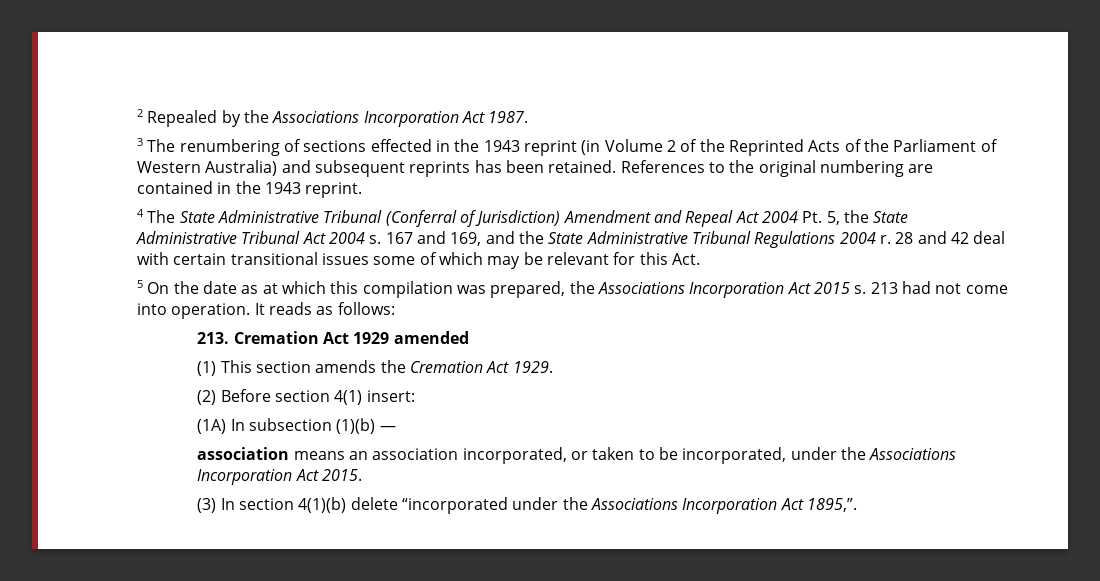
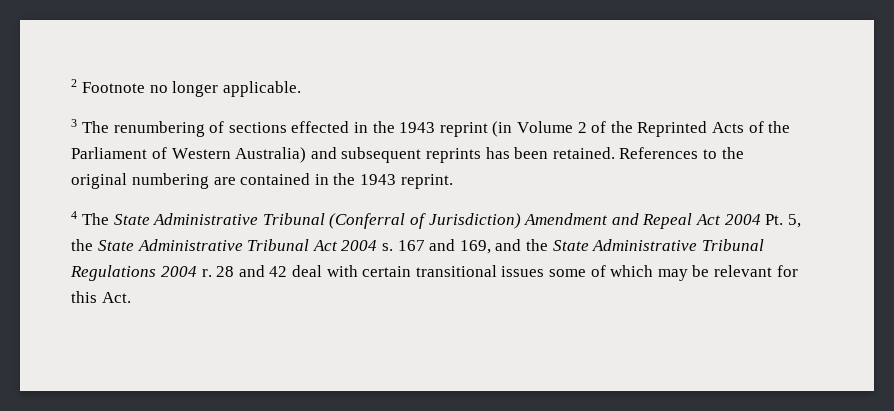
[137,109,529,127] 2 Repealed by the Associations Incorporation Act 1987. -> [71,79,301,97] 2 Footnote no longer applicable.
[137,280,1008,298] [137,302,395,319] [197,331,469,344] [197,360,553,376] [197,389,415,405] [197,418,396,434] [197,447,957,464] [197,469,362,485] [197,497,857,514] // 5 On the date as at which this compilation was prepared, the Associations Incorporation Act 2015 s. 213 had not come into operation. It reads as follows: // 213. Cremation Act 1929 amended // (1) This section amends the Cremation Act 1929. // (2) Before section 4(1) insert: // (1A) In subsection (1)(b) — // association means an association incorporated, or taken to be incorporated, under the Associations Incorporation Act 2015. // (3) In section 4(1)(b) delete “incorporated under the Associations Incorporation Act 1895,”. -> (132, 297) none

